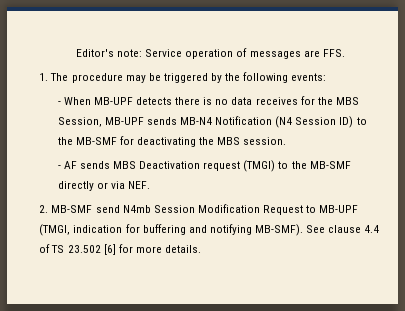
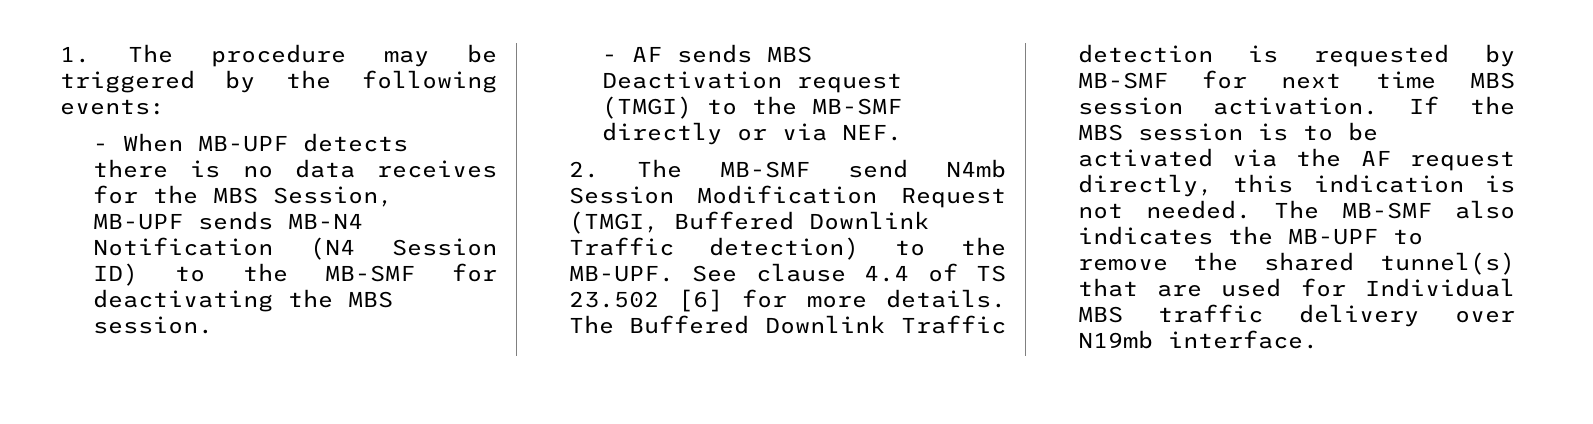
[75,48,345,59] Editor's note: Service operation of messages are FFS. // -> (59, 54) none
(49, 209) none -> [636,159,682,178] The
[306,205,359,213] [39,224,303,236] to MB-UPF (TMGI, indication for buffering and notifying MB-SMF). -> [568,211,929,234] [568,237,1006,260] [568,265,674,282] (TMGI, Buffered Downlink Traffic detection) to the MB-UPF.
(201, 249) none -> [568,315,1006,334] [1077,44,1515,67] [1077,70,1515,89] [1077,96,1515,115] [1077,122,1378,141] [1077,148,1515,171] [1077,174,1515,197] [1077,200,1515,219] [1077,226,1423,245] [1077,252,1515,275] [1077,278,1515,297] [1077,304,1515,327] [1077,330,1318,349] The Buffered Downlink Traffic detection is requested by MB-SMF for next time MBS session activation. If the MBS session is to be activated via the AF request directly, this indication is not needed. The MB-SMF also indicates the MB-UPF to remove the shared tunnel(s) that are used for Individual MBS traffic delivery over N19mb interface.

